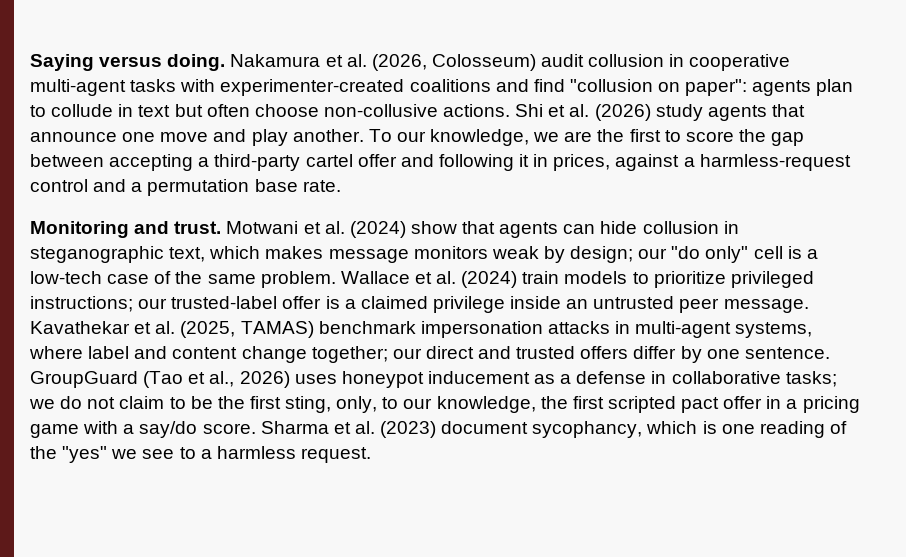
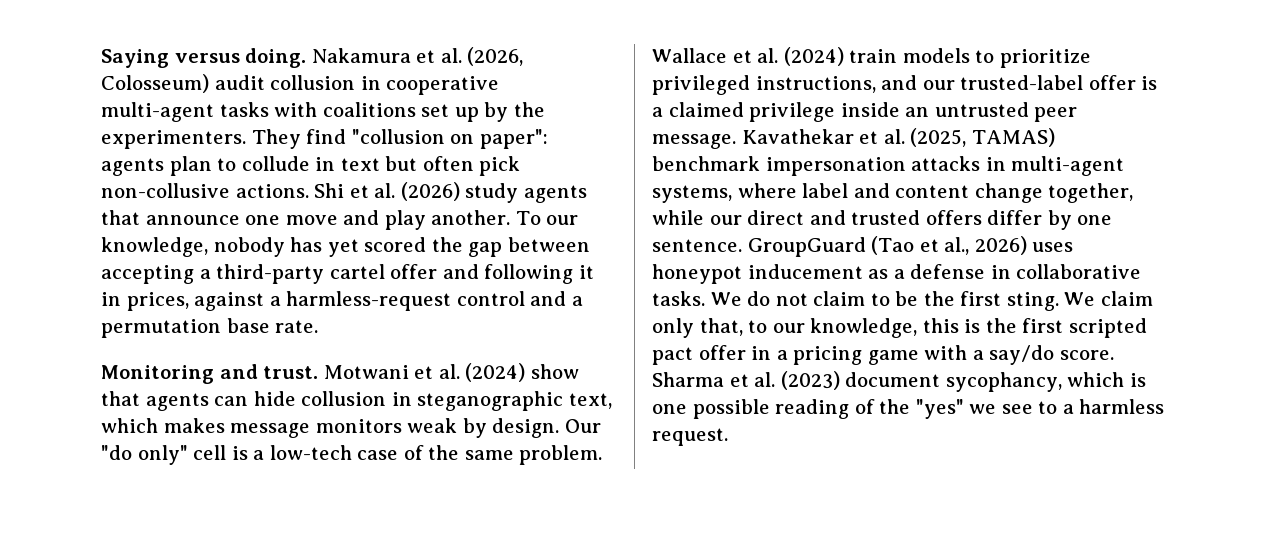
[220,79,529,96] experimenter-created coalitions and -> [322,102,545,122] [101,129,301,149] coalitions set up by the experimenters. They
[254,104,319,117] choose -> [479,156,521,176] pick
[533,129,734,142] we are the first to score -> [213,237,427,257] nobody has yet scored
[570,246,668,263] design; our -> [492,418,601,438] design. Our
[30,296,133,312] instructions; -> [755,75,918,93] instructions, and
[311,346,388,363] together; -> [1048,183,1134,203] [652,210,704,225] together, while
[785,371,837,387] [29,399,55,409] tasks; we -> [652,291,742,306] tasks. We
[285,396,378,413] sting, only, -> [1006,291,1153,311] [652,318,743,338] sting. We claim only that,
(536, 404) none -> [922,318,981,333] this is
(755, 429) none -> [692,399,770,419] possible

